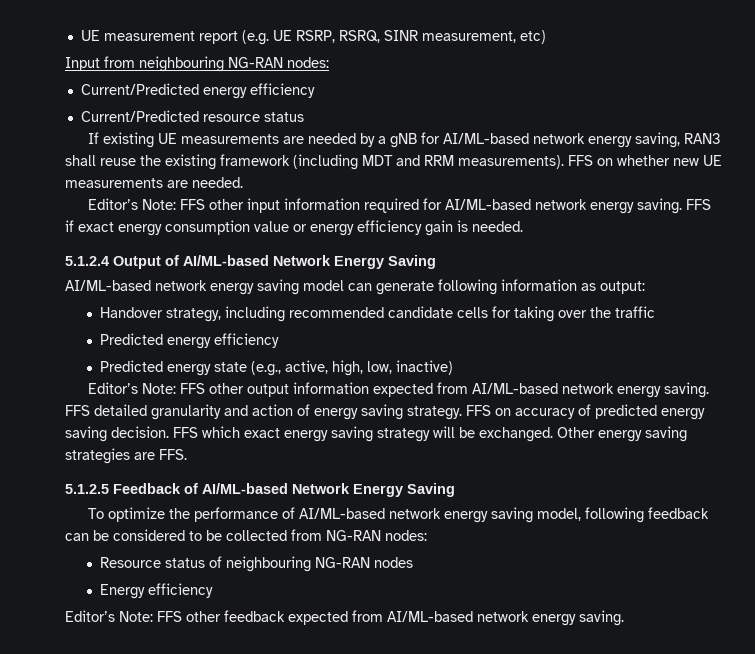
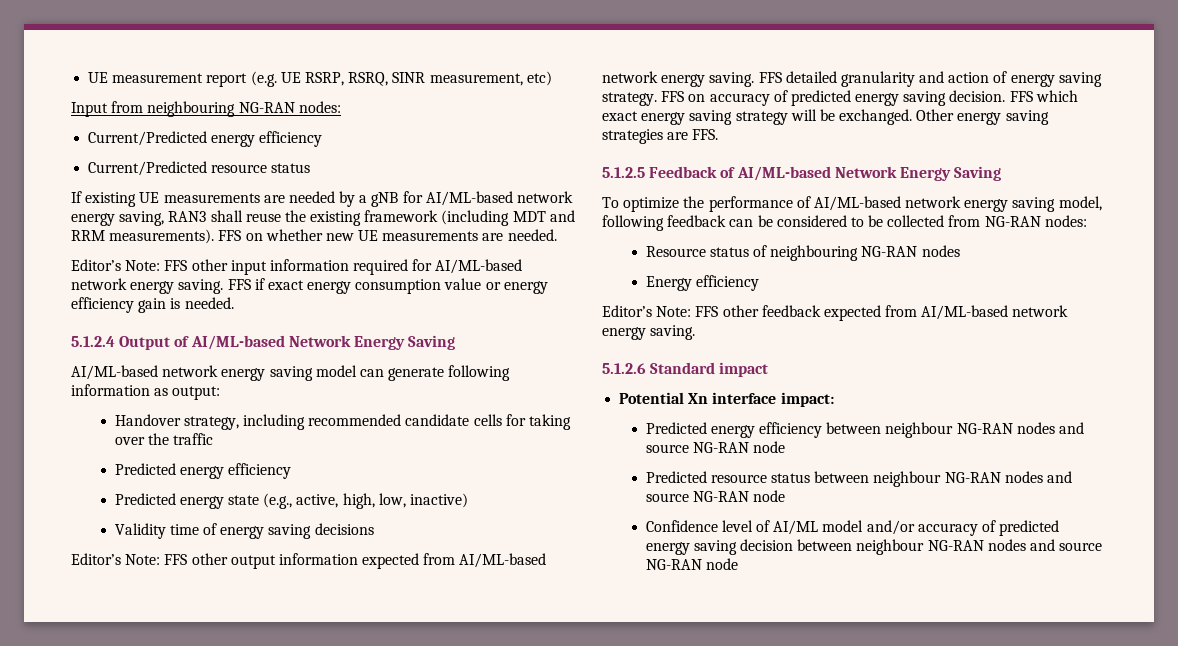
(454, 367) none -> [114,523,374,539] // Validity time of energy saving decisions
(624, 618) none -> [602,362,769,377] [619,392,834,407] [645,422,1084,438] [645,441,786,453] [645,471,1072,487] [645,490,786,502] [645,520,1060,536] [645,539,1103,555] [645,558,738,570] // 5.1.2.6 Standard impact // Potential Xn interface impact: // Predicted energy efficiency between neighbour NG-RAN nodes and source NG-RAN node // Predicted resource status between neighbour NG-RAN nodes and source NG-RAN node // Confidence level of AI/ML model and/or accuracy of predicted energy saving decision between neighbour NG-RAN nodes and source NG-RAN node

